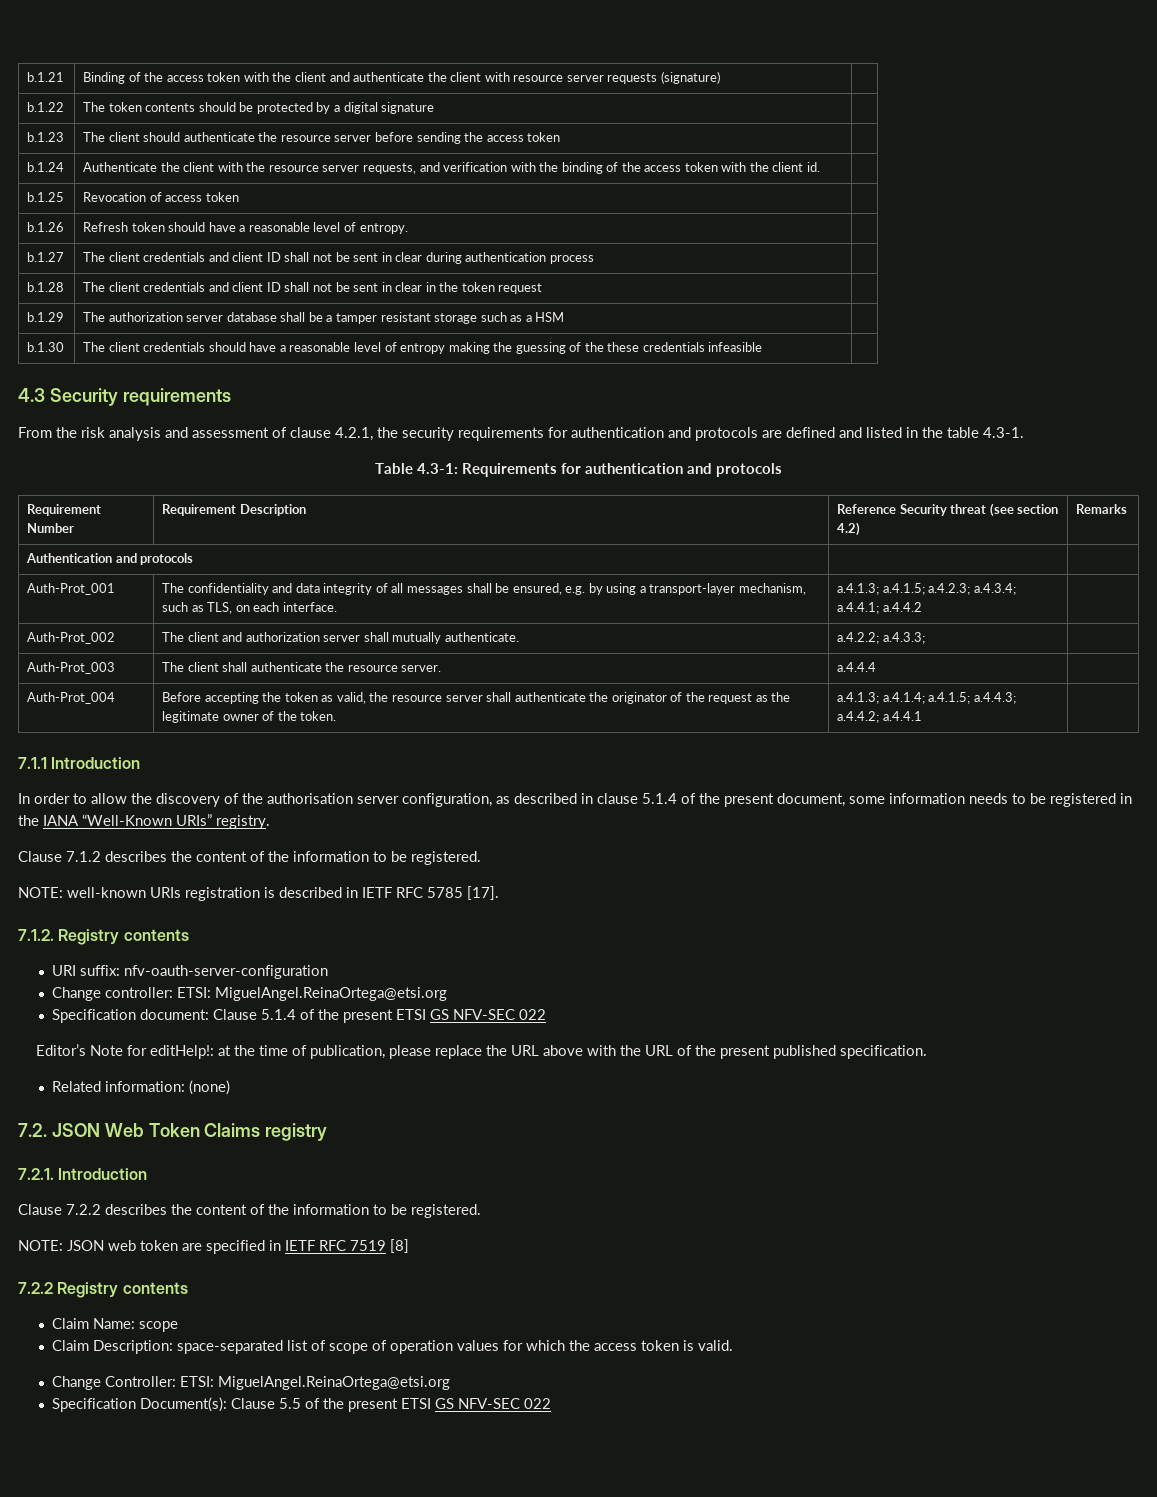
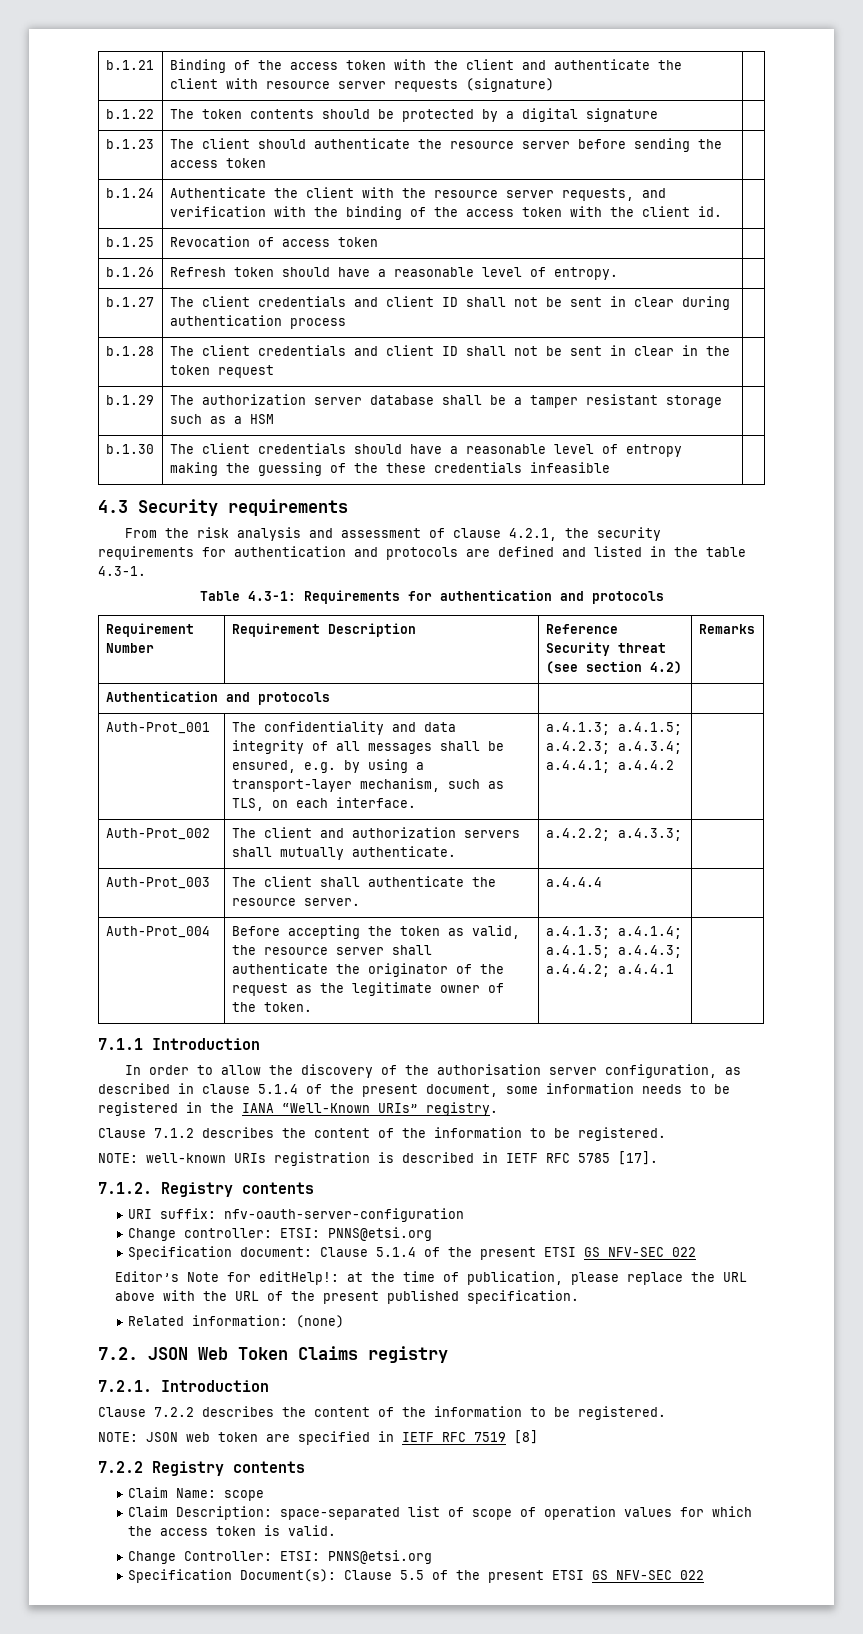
[323,635,361,642] server -> [463,830,520,838] servers
[214,987,447,1001] MiguelAngel.ReinaOrtega@etsi.org -> [328,1227,433,1241] PNNS@etsi.org
[217,1376,450,1390] MiguelAngel.ReinaOrtega@etsi.org -> [328,1550,433,1564] PNNS@etsi.org

